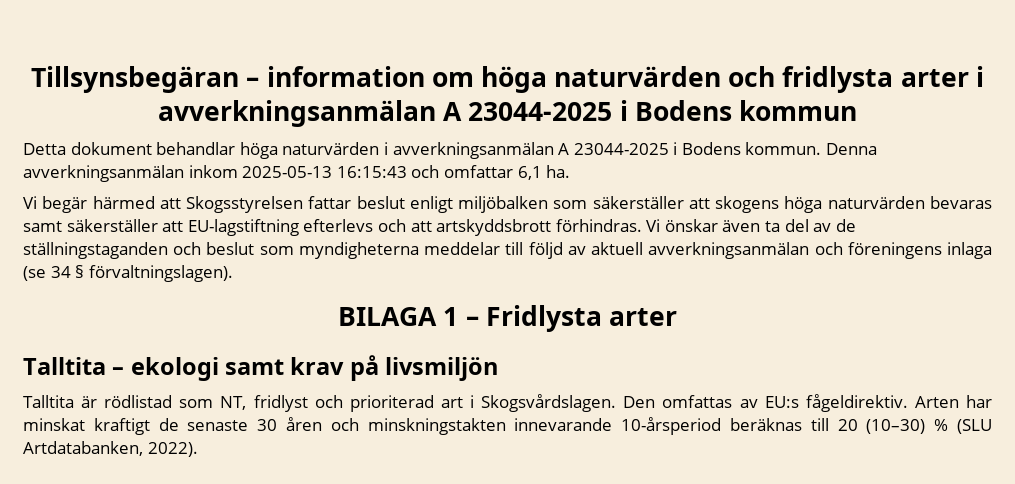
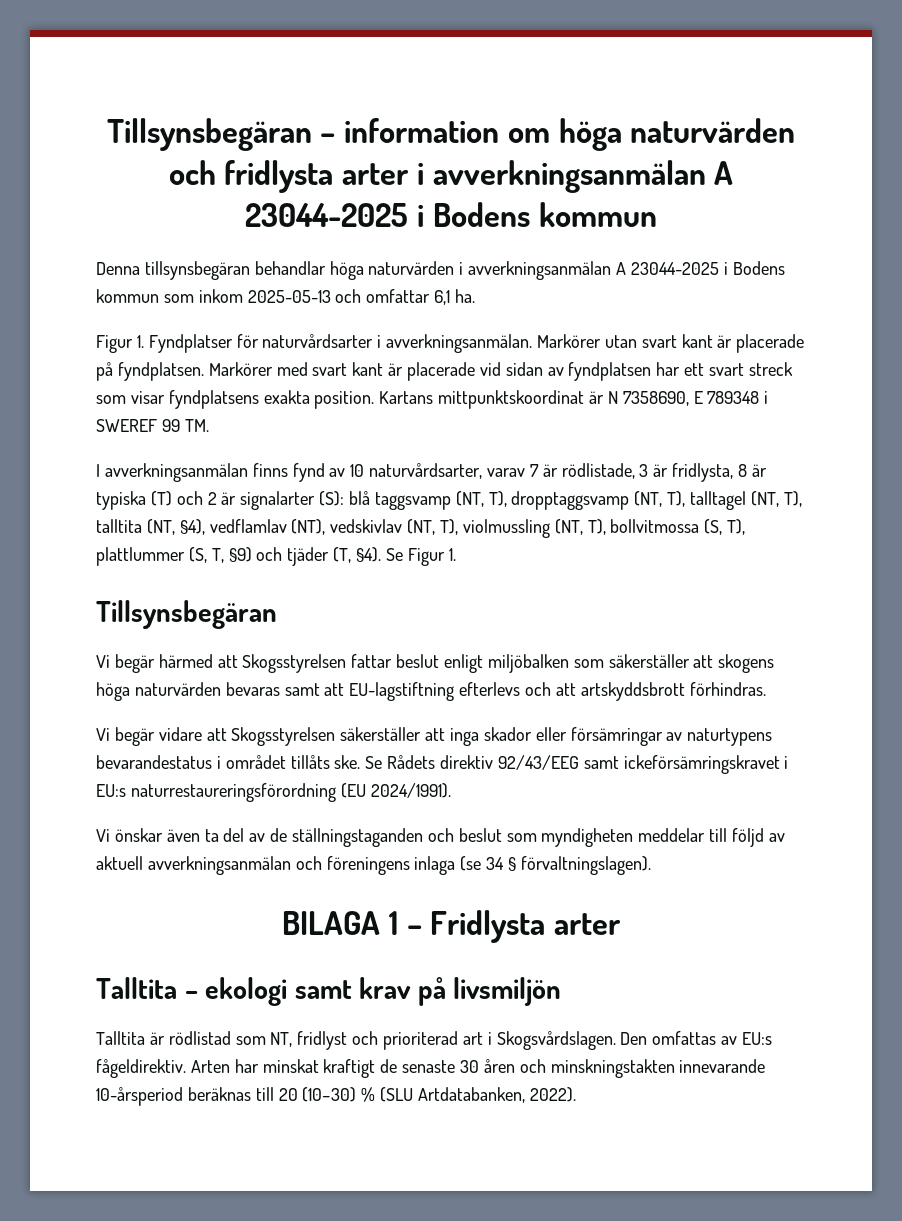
[23,142,152,155] Detta dokument -> [96,261,250,280] Denna tillsynsbegäran
[745,142,878,155] [23,165,184,182] kommun. Denna avverkningsanmälan -> [96,289,194,303] kommun som
[336,166,407,178] 16:15:43 -> (331, 296) none
(571, 171) none -> [96,334,805,353] [96,362,793,381] [96,390,769,409] [96,419,209,432] [96,463,767,482] [96,491,802,510] [96,519,746,538] [96,547,456,566] [96,600,277,629] // Figur 1. Fyndplatser för naturvårdsarter i avverkningsanmälan. Markörer utan svart kant är placerade på fyndplatsen. Markörer med svart kant är placerade vid sidan av fyndplatsen har ett svart streck som visar fyndplatsens exakta position. Kartans mittpunktskoordinat är N 7358690, E 789348 i SWEREF 99 TM. // I avverkningsanmälan finns fynd av 10 naturvårdsarter, varav 7 är rödlistade, 3 är fridlysta, 8 är typiska (T) och 2 är signalarter (S): blå taggsvamp (NT, T), dropptaggsvamp (NT, T), talltagel (NT, T), talltita (NT, §4), vedflamlav (NT), vedskivlav (NT, T), violmussling (NT, T), bollvitmossa (S, T), plattlummer (S, T, §9) och tjäder (T, §4). Se Figur 1. // Tillsynsbegäran
[66,219,158,232] säkerställer -> (320, 689) none
(642, 225) none -> [96,727,773,746] [96,755,789,774] [96,783,451,802] // Vi begär vidare att Skogsstyrelsen säkerställer att inga skador eller försämringar av naturtypens bevarandestatus i området tillåts ske. Se Rådets direktiv 92/43/EEG samt ickeförsämringskravet i EU:s naturrestaureringsförordning (EU 2024/1991). //
[298,242,419,259] myndigheterna -> [541,828,634,847] myndigheten

